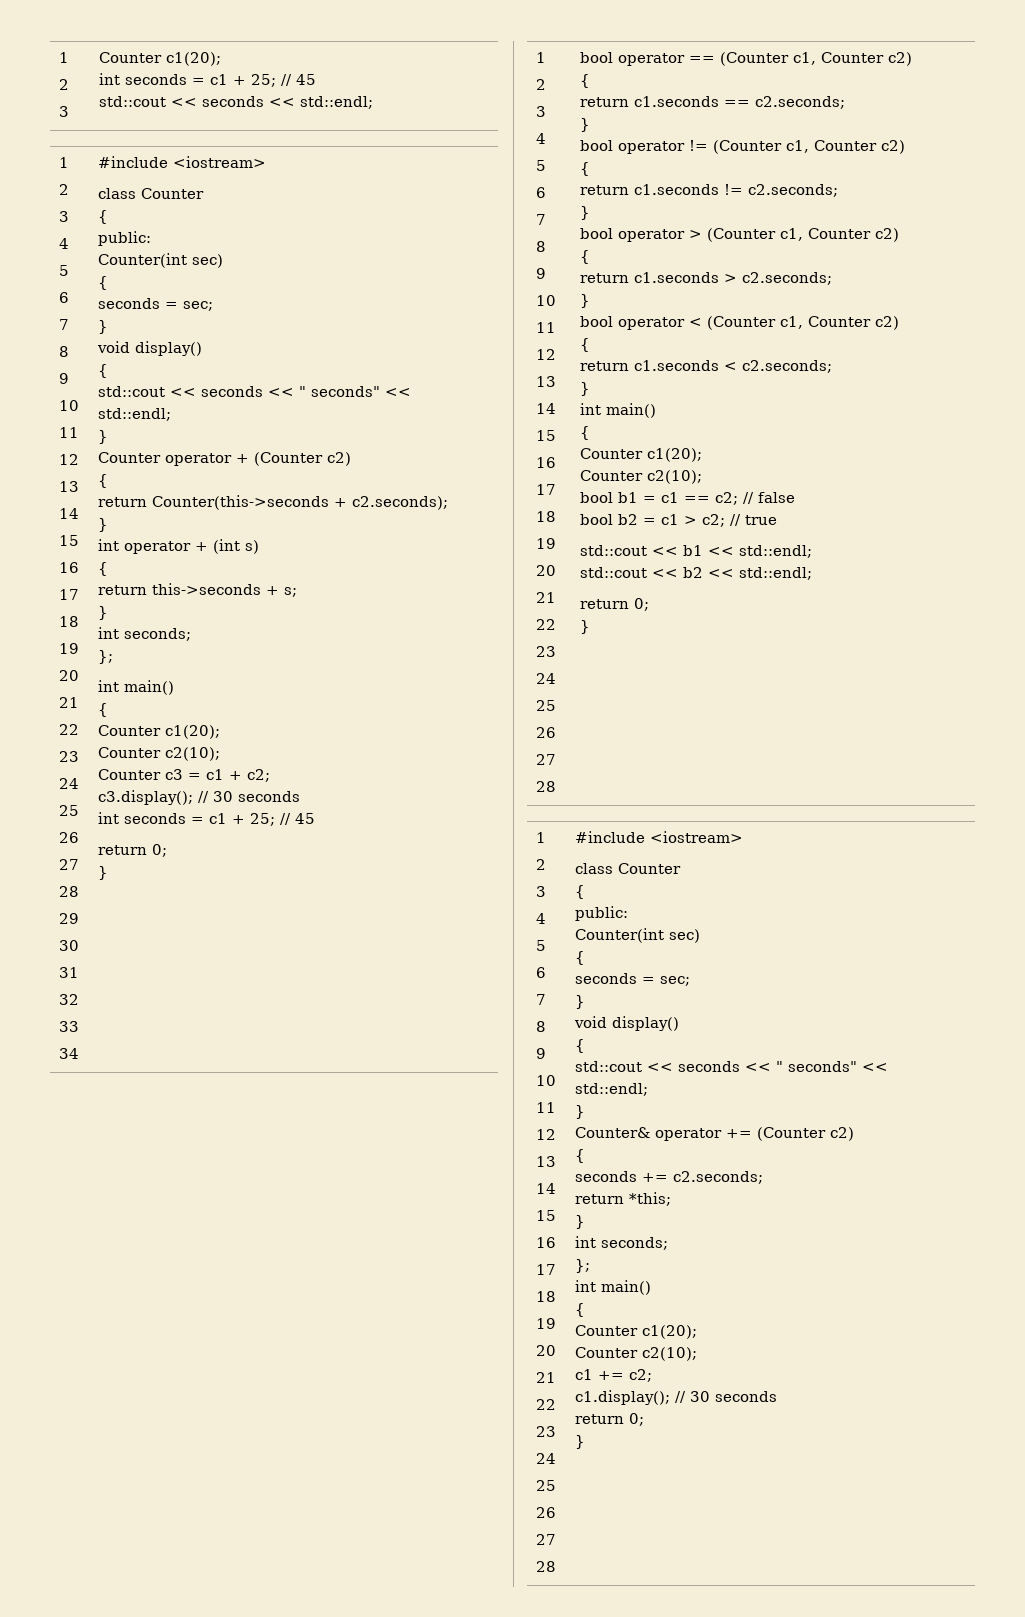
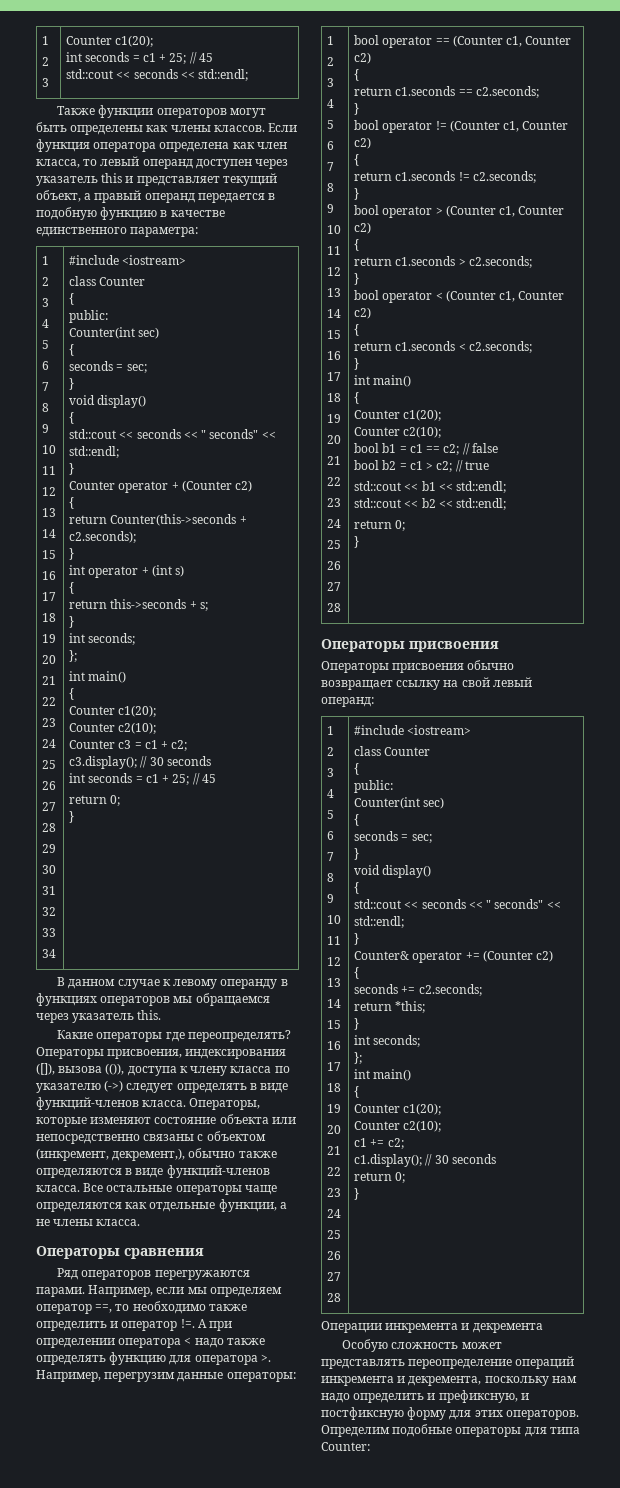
(374, 102) none -> [57,105,266,118] [36,122,298,135] [36,139,287,152] [36,156,289,169] [36,173,277,186] [36,190,276,203] [36,207,225,220] [36,227,199,237] // Также функции операторов могут быть определены как члены классов. Если функция оператора определена как член класса, то левый операнд доступен через указатель this и представляет текущий объект, а правый операнд передается в подобную функцию в качестве единственного параметра:
(109, 873) none -> [57,977,288,989] [36,993,270,1006] [36,1010,162,1023] [57,1030,291,1042] [36,1047,287,1059] [36,1063,290,1076] [36,1080,289,1093] [36,1097,261,1110] [36,1114,296,1127] [36,1131,266,1144] [36,1148,277,1161] [36,1165,270,1178] [36,1183,277,1195] [36,1199,287,1212] [36,1219,141,1226] [36,1246,204,1259] [57,1268,250,1280] [36,1285,282,1297] [36,1301,247,1314] [36,1319,233,1331] [36,1337,265,1348] [36,1352,271,1365] [36,1370,296,1382] // В данном случае к левому операнду в функциях операторов мы обращаемся через указатель this. // Какие операторы где переопределять? Операторы присвоения, индексирования ([]), вызова (()), доступа к члену класса по указателю (->) следует определять в виде функций-членов класса. Операторы, которые изменяют состояние объекта или непосредственно связаны с объектом (инкремент, декремент,), обычно также определяются в виде функций-членов класса. Все остальные операторы чаще определяются как отдельные функции, а не члены класса. // Операторы сравнения // Ряд операторов перегружаются парами. Например, если мы определяем оператор ==, то необходимо также определить и оператор !=. А при определении оператора < надо также определять функцию для оператора >. Например, перегрузим данные операторы:
(591, 627) none -> [321,639,499,652] [321,660,515,673] [321,677,532,690] [321,697,374,707] // Операторы присвоения // Операторы присвоения обычно возвращает ссылку на свой левый операнд:
(586, 1442) none -> [321,1321,543,1333] [342,1339,502,1352] [321,1356,575,1369] [321,1376,577,1386] [321,1390,529,1403] [321,1407,579,1420] [321,1424,580,1437] [321,1442,370,1451] // Операции инкремента и декремента // Особую сложность может представлять переопределение операций инкремента и декремента, поскольку нам надо определить и префиксную, и постфиксную форму для этих операторов. Определим подобные операторы для типа Counter:

